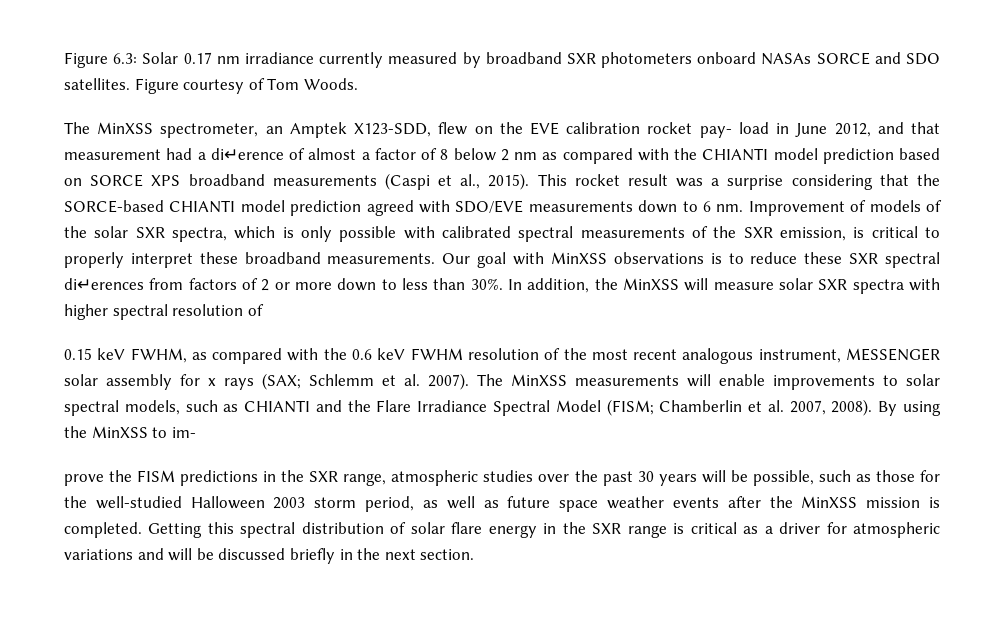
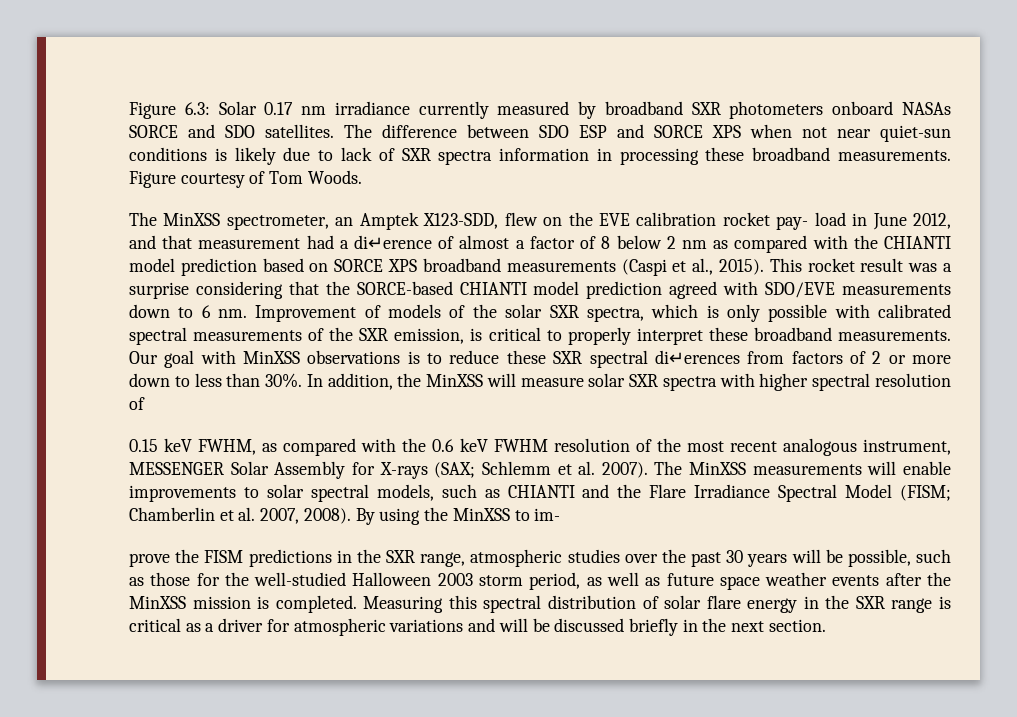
(130, 84) none -> [344,124,951,142] [129,147,952,165] The difference between SDO ESP and SORCE XPS when not near quiet-sun conditions is likely due to lack of SXR spectra information in processing these broadband measurements.
[64,374,254,390] solar assembly for x rays -> [230,461,428,479] Solar Assembly for X-rays
[148,523,203,538] Getting -> [363,596,444,613] Measuring

